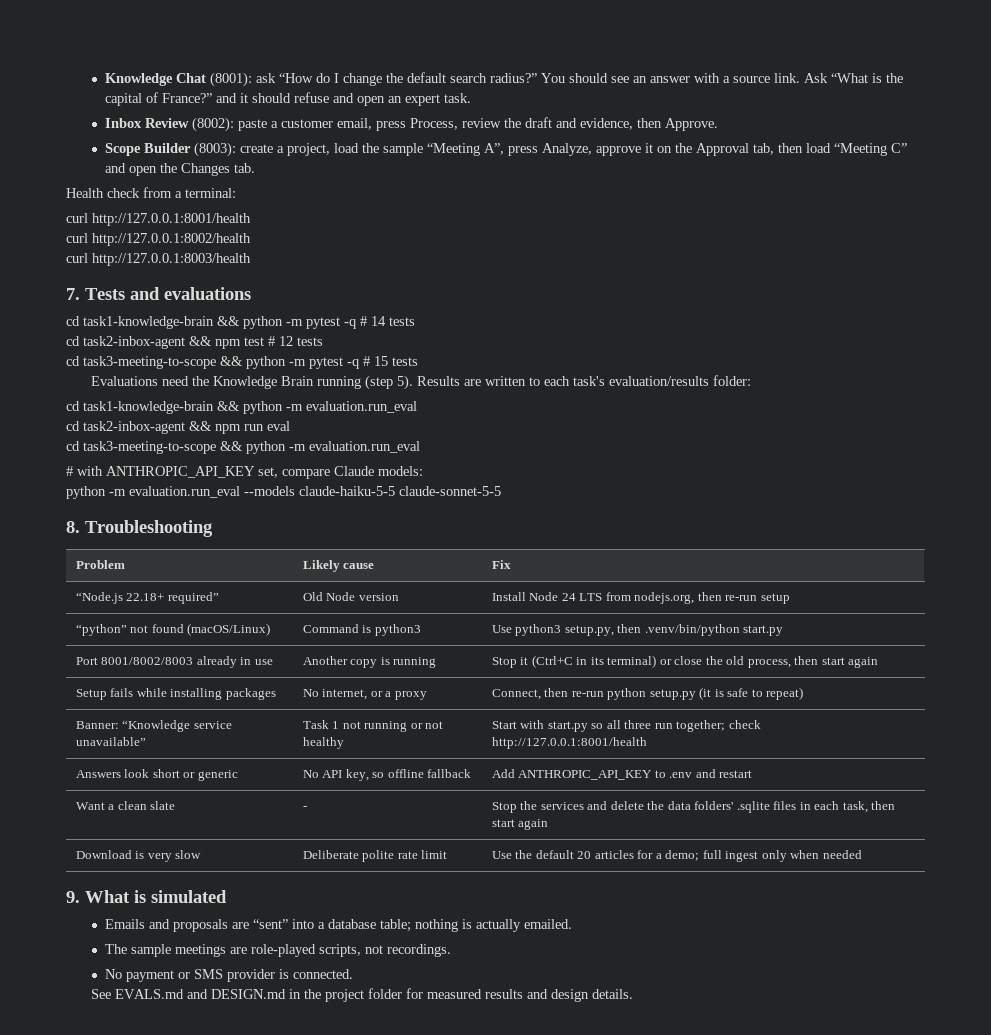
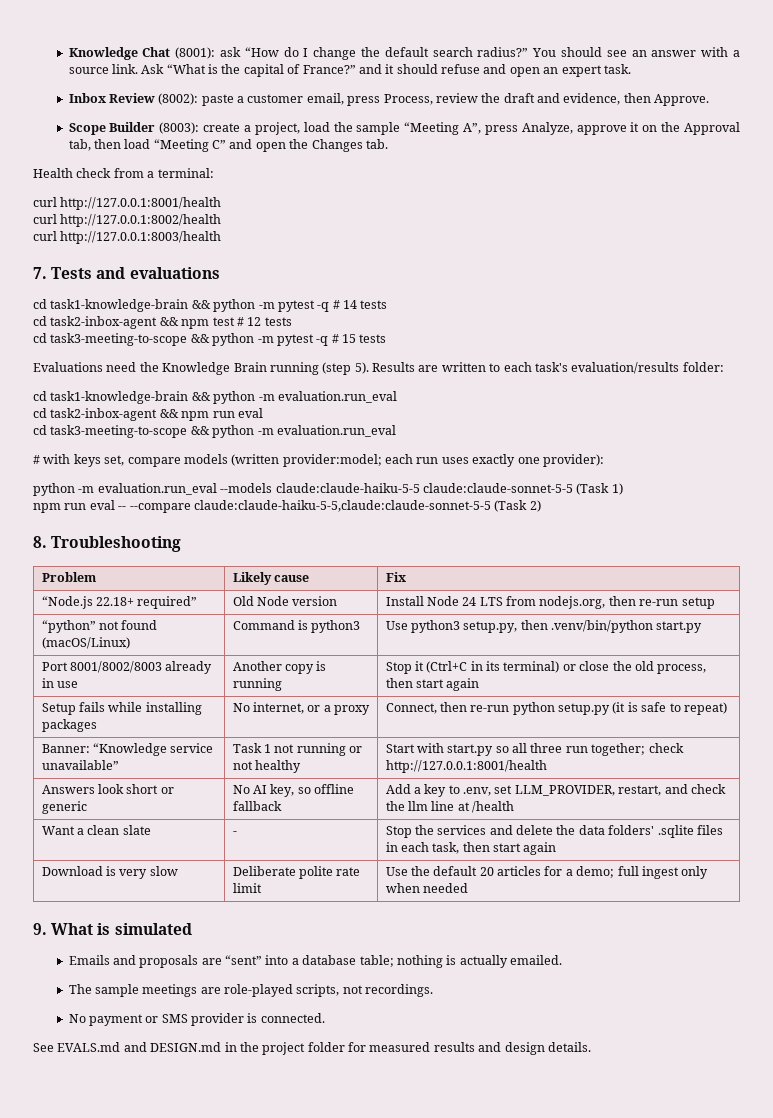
[106,466,255,478] ANTHROPIC_API_KEY -> [73,454,101,467] keys
[334,466,423,476] [66,486,501,499] Claude models: // python -m evaluation.run_eval --models claude-haiku-5-5 claude-sonnet-5-5 -> [183,454,604,467] [33,483,623,496] [33,500,541,513] models (written provider:model; each run uses exactly one provider): // python -m evaluation.run_eval --models claude:claude-haiku-5-5 claude:claude-sonnet-5-5 (Task 1) // npm run eval -- --compare claude:claude-haiku-5-5,claude:claude-sonnet-5-5 (Task 2)
[322,770,343,778] API -> [252,785,267,794] AI
[518,769,753,780] ANTHROPIC_API_KEY to .env and restart -> [413,784,726,797] [385,801,515,813] a key to .env, set LLM_PROVIDER, restart, and check the llm line at /health

